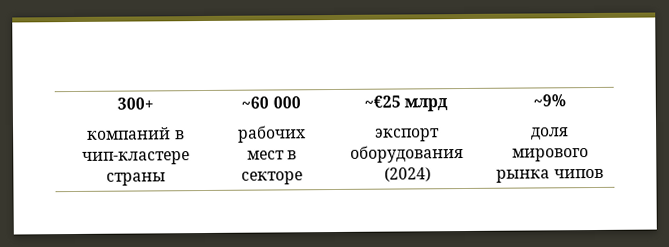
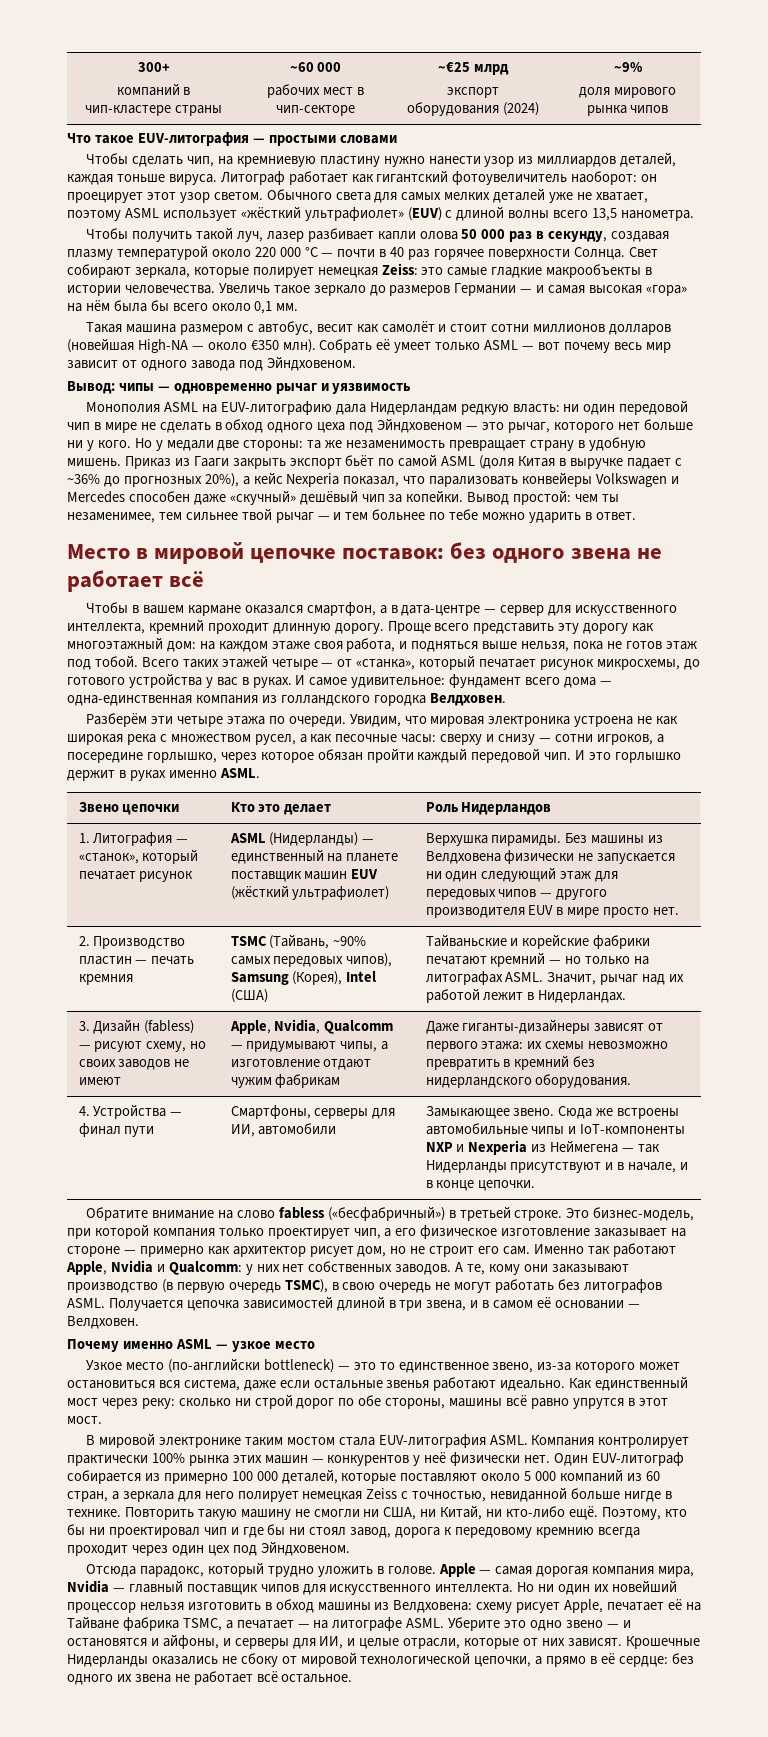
[241,171,303,185] секторе -> [276,105,355,116] чип-секторе
(604, 173) none -> [67,132,397,146] [86,152,677,167] [67,170,658,185] [67,188,648,203] [67,206,695,221] [86,227,670,242] [67,245,658,260] [67,263,653,278] [67,283,687,296] [67,300,299,314] [86,321,672,335] [67,338,671,353] [67,356,356,371] [67,381,411,394] [86,400,689,415] [67,418,693,433] [67,437,646,451] [67,454,682,469] [67,472,679,487] [67,490,620,505] [67,508,636,523] [67,542,662,564] [67,570,205,592] [86,602,678,616] [67,619,655,634] [67,637,697,652] [67,655,700,670] [67,673,612,688] [67,693,506,706] [86,713,679,727] [67,734,664,745] [67,748,682,763] [67,768,260,781] [78,802,180,815] [230,802,332,815] [425,802,552,815] [78,832,189,846] [78,849,199,864] [78,871,194,882] [229,832,375,846] [230,849,399,864] [230,869,379,882] [230,885,390,900] [425,833,664,846] [425,850,676,864] [425,867,619,882] [425,889,608,900] [425,905,680,918] [78,936,186,949] [78,956,195,965] [78,974,133,985] [230,934,367,949] [230,953,393,967] [230,971,377,985] [230,989,268,1003] [425,934,651,949] [425,952,650,967] [425,971,685,985] [425,988,627,1003] [78,1019,195,1034] [78,1041,207,1052] [78,1059,190,1070] [78,1077,121,1086] [229,1019,394,1034] [230,1041,389,1052] [230,1059,372,1070] [230,1074,341,1088] [425,1019,664,1034] [425,1041,669,1052] [425,1055,596,1070] [425,1074,632,1088] [78,1104,183,1119] [78,1123,155,1137] [230,1105,396,1119] [230,1123,337,1137] [425,1106,680,1119] [425,1123,686,1135] [425,1140,661,1155] [425,1160,689,1173] [425,1180,536,1191] [86,1206,695,1221] [67,1224,687,1239] [67,1243,676,1257] [66,1260,629,1275] [67,1279,662,1293] [67,1296,640,1311] [67,1316,139,1329] [67,1339,315,1352] [86,1358,681,1373] [67,1376,689,1391] [67,1394,668,1409] [67,1416,102,1424] [86,1433,690,1448] [67,1452,684,1466] [67,1469,660,1484] [67,1487,672,1502] [67,1505,687,1520] [67,1524,640,1538] [67,1541,350,1556] [86,1562,695,1577] [67,1580,677,1595] [67,1599,701,1613] [67,1616,631,1631] [67,1634,700,1649] [67,1652,694,1667] [67,1671,353,1685] // Что такое EUV-литография — простыми словами // Чтобы сделать чип, на кремниевую пластину нужно нанести узор из миллиардов деталей, каждая тоньше вируса. Литограф работает как гигантский фотоувеличитель наоборот: он проецирует этот узор светом. Обычного света для самых мелких деталей уже не хватает, поэтому ASML использует «жёсткий ультрафиолет» (EUV) с длиной волны всего 13,5 нанометра. // Чтобы получить такой луч, лазер разбивает капли олова 50 000 раз в секунду, создавая плазму температурой около 220 000 °C — почти в 40 раз горячее поверхности Солнца. Свет собирают зеркала, которые полирует немецкая Zeiss: это самые гладкие макрообъекты в истории человечества. Увеличь такое зеркало до размеров Германии — и самая высокая «гора» на нём была бы всего около 0,1 мм. // Такая машина размером с автобус, весит как самолёт и стоит сотни миллионов долларов (новейшая High-NA — около €350 млн). Собрать её умеет только ASML — вот почему весь мир зависит от одного завода под Эйндховеном. // Вывод: чипы — одновременно рычаг и уязвимость // Монополия ASML на EUV-литографию дала Нидерландам редкую власть: ни один передовой чип в мире не сделать в обход одного цеха под Эйндховеном — это рычаг, которого нет больше ни у кого. Но у медали две стороны: та же незаменимость превращает страну в удобную мишень. Приказ из Гааги закрыть экспорт бьёт по самой ASML (доля Китая в выручке падает с ~36% до прогнозных 20%), а кейс Nexperia показал, что парализовать конвейеры Volkswagen и Mercedes способен даже «скучный» дешёвый чип за копейки. Вывод простой: чем ты незаменимее, тем сильнее твой рычаг — и тем больнее по тебе можно ударить в ответ. // Место в мировой цепочке поставок: без одного звена не работает всё // Чтобы в вашем кармане оказался смартфон, а в дата-центре — сервер для искусственного интеллекта, кремний проходит длинную дорогу. Проще всего представить эту дорогу как многоэтажный дом: на каждом этаже своя работа, и подняться выше нельзя, пока не готов этаж под тобой. Всего таких этажей четыре — от «станка», который печатает рисунок микросхемы, до готового устройства у вас в руках. И самое удивительное: фундамент всего дома — одна-единственная компания из голландского городка Велдховен. // Разберём эти четыре этажа по очереди. Увидим, что мировая электроника устроена не как широкая река с множеством русел, а как песочные часы: сверху и снизу — сотни игроков, а посередине горлышко, через которое обязан пройти каждый передовой чип. И это горлышко держит в руках именно ASML. // Звено цепочки | Кто это делает | Роль Нидерландов // 1. Литография — «станок», который печатает рисунок | ASML (Нидерланды) — единственный на планете поставщик машин EUV (жёсткий ультрафиолет) | Верхушка пирамиды. Без машины из Велдховена физически не запускается ни один следующий этаж для передовых чипов — другого производителя EUV в мире просто нет. // 2. Производство пластин — печать кремния | TSMC (Тайвань, ~90% самых передовых чипов), Samsung (Корея), Intel (США) | Тайваньские и корейские фабрики печатают кремний — но только на литографах ASML. Значит, рычаг над их работой лежит в Нидерландах. // 3. Дизайн (fabless) — рисуют схему, но своих заводов не имеют | Apple, Nvidia, Qualcomm — придумывают чипы, а изготовление отдают чужим фабрикам | Даже гиганты-дизайнеры зависят от первого этажа: их схемы невозможно превратить в кремний без нидерландского оборудования. // 4. Устройства — финал пути | Смартфоны, серверы для ИИ, автомобили | Замыкающее звено. Сюда же встроены автомобильные чипы и IoT-компоненты NXP и Nexperia из Неймегена — так Нидерланды присутствуют и в начале, и в конце цепочки. // Обратите внимание на слово fabless («бесфабричный») в третьей строке. Это бизнес-модель, при которой компания только проектирует чип, а его физическое изготовление заказывает на стороне — примерно как архитектор рисует дом, но не строит его сам. Именно так работают Apple, Nvidia и Qualcomm: у них нет собственных заводов. А те, кому они заказывают производство (в первую очередь TSMC), в свою очередь не могут работать без литографов ASML. Получается цепочка зависимостей длиной в три звена, и в самом её основании — Велдховен. // Почему именно ASML — узкое место // Узкое место (по-английски bottleneck) — это то единственное звено, из-за которого может остановиться вся система, даже если остальные звенья работают идеально. Как единственный мост через реку: сколько ни строй дорог по обе стороны, машины всё равно упрутся в этот мост. // В мировой электронике таким мостом стала EUV-литография ASML. Компания контролирует практически 100% рынка этих машин — конкурентов у неё физически нет. Один EUV-литограф собирается из примерно 100 000 деталей, которые поставляют около 5 000 компаний из 60 стран, а зеркала для него полирует немецкая Zeiss с точностью, невиданной больше нигде в технике. Повторить такую машину не смогли ни США, ни Китай, ни кто-либо ещё. Поэтому, кто бы ни проектировал чип и где бы ни стоял завод, дорога к передовому кремнию всегда проходит через один цех под Эйндховеном. // Отсюда парадокс, который трудно уложить в голове. Apple — самая дорогая компания мира, Nvidia — главный поставщик чипов для искусственного интеллекта. Но ни один их новейший процессор нельзя изготовить в обход машины из Велдховена: схему рисует Apple, печатает её на Тайване фабрика TSMC, а печатает — на литографе ASML. Уберите это одно звено — и остановятся и айфоны, и серверы для ИИ, и целые отрасли, которые от них зависят. Крошечные Нидерланды оказались не сбоку от мировой технологической цепочки, а прямо в её сердце: без одного их звена не работает всё остальное.

